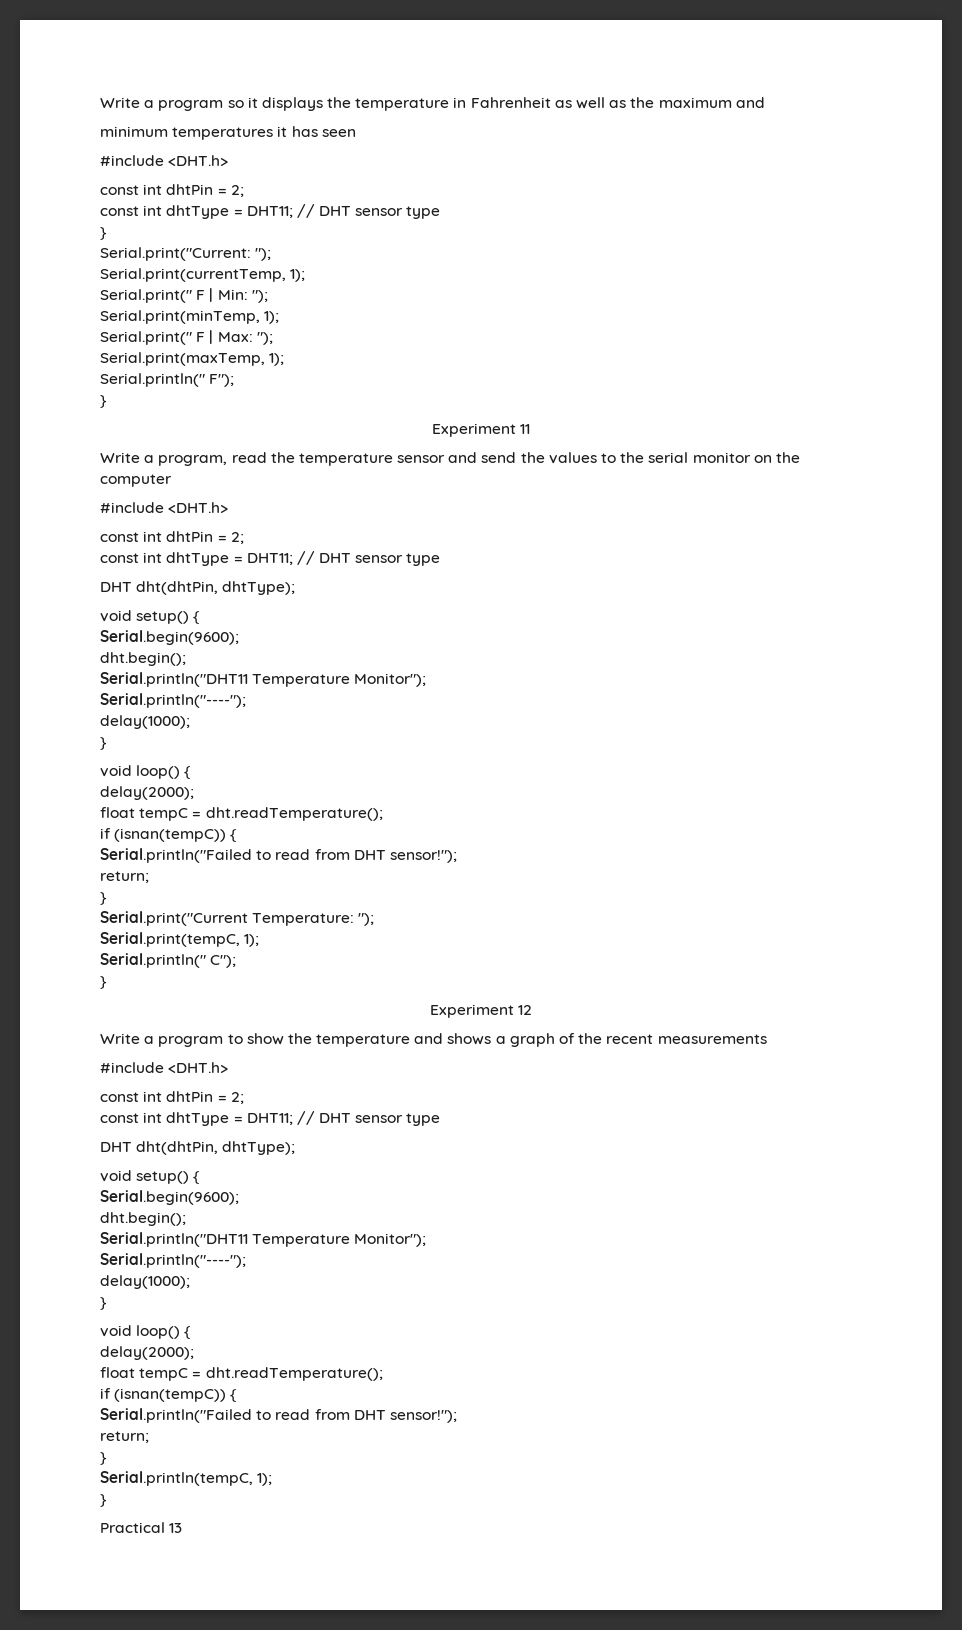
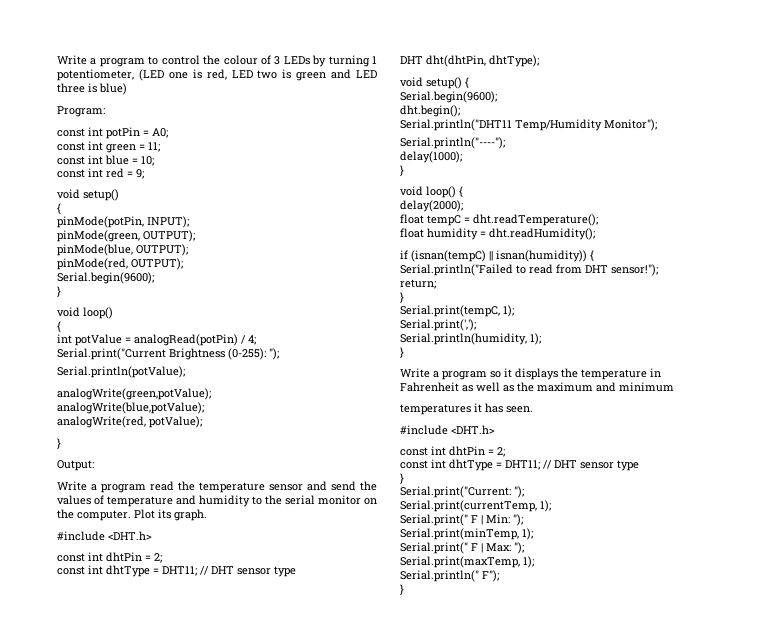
[100,97,224,111] Write a program -> [57,55,377,67] [57,69,377,81] [57,83,127,95] [57,106,105,117] [57,127,168,139] [57,141,160,153] [57,155,154,166] [57,168,144,179] [57,189,119,201] [57,203,61,214] [57,216,189,228] [57,230,195,242] [57,244,188,256] [57,258,183,270] [57,272,154,284] [57,286,61,297] [57,307,113,319] [57,321,61,332] [57,334,256,346] [57,348,279,360] [57,366,185,378] [57,388,211,400] [57,402,204,414] [57,416,202,428] [57,438,61,449] [57,460,94,471] [57,481,377,493] [57,495,377,507] [57,509,207,521] [57,531,152,541] [57,552,162,563] [57,565,296,577] [400,55,539,67] [400,77,469,89] [400,91,497,103] [400,105,460,117] [400,119,657,131] [400,137,505,149] [400,151,462,163] [400,165,404,176] [400,186,463,198] [400,200,463,212] [400,214,598,226] [400,228,595,240] [400,250,594,262] [400,264,658,276] [400,279,436,289] [400,292,404,303] [400,305,514,317] [400,319,476,331] [400,333,541,345] [400,347,404,358] [400,368,487,380] Write a program to control the colour of 3 LEDs by turning 1 potentiometer, (LED one is red, LED two is green and LED three is blue) // Program: // const int potPin = A0; // const int green = 11; // const int blue = 10; // const int red = 9; // void setup() // { // pinMode(potPin, INPUT); // pinMode(green, OUTPUT); // pinMode(blue, OUTPUT); // pinMode(red, OUTPUT); // Serial.begin(9600); // } // void loop() // { // int potValue = analogRead(potPin) / 4; // Serial.print("Current Brightness (0-255): "); // Serial.println(potValue); // analogWrite(green,potValue); // analogWrite(blue,potValue); // analogWrite(red, potValue); // } // Output: // Write a program read the temperature sensor and send the values of temperature and humidity to the serial monitor on the computer. Plot its graph. // #include <DHT.h> // const int dhtPin = 2; // const int dhtType = DHT11; // DHT sensor type // DHT dht(dhtPin, dhtType); // void setup() { // Serial.begin(9600); // dht.begin(); // Serial.println("DHT11 Temp/Humidity Monitor"); // Serial.println("----"); // delay(1000); // } // void loop() { // delay(2000); // float tempC = dht.readTemperature(); // float humidity = dht.readHumidity(); // if (isnan(tempC) || isnan(humidity)) { // Serial.println("Failed to read from DHT sensor!"); // return; // } // Serial.print(tempC, 1); // Serial.print(','); // Serial.println(humidity, 1); // } // Write a program
[100,126,168,137] // minimum -> [619,382,674,392] minimum //
[321,129,356,137] seen -> [506,406,533,413] seen.
[431,423,531,437] [100,452,800,466] [100,474,172,487] [100,502,229,513] [100,531,244,544] [100,551,441,566] [100,581,296,595] [100,610,200,624] [100,630,239,645] [100,652,186,666] [100,672,427,687] [100,693,246,708] [100,715,190,729] [100,737,107,750] [100,765,191,779] [100,786,194,800] [100,807,383,821] [100,828,237,842] [100,848,457,863] [100,871,149,883] [100,892,107,905] [100,911,375,926] [100,932,260,947] [100,953,237,968] [100,976,107,989] [429,1004,533,1018] [100,1033,767,1047] [100,1062,229,1073] [100,1091,244,1104] [100,1111,441,1126] [100,1141,296,1155] [100,1170,200,1184] [100,1190,239,1205] [100,1212,186,1226] [100,1232,427,1247] [100,1253,246,1268] [100,1275,190,1289] [100,1297,107,1310] [100,1325,191,1339] [100,1346,194,1360] [100,1367,383,1381] [100,1388,237,1402] [100,1408,457,1423] [100,1431,149,1443] [100,1452,107,1465] [100,1471,273,1486] [100,1494,107,1507] [100,1522,183,1533] // Experiment 11 // Write a program, read the temperature sensor and send the values to the serial monitor on the computer // #include <DHT.h> // const int dhtPin = 2; // const int dhtType = DHT11; // DHT sensor type // DHT dht(dhtPin, dhtType); // void setup() { // Serial.begin(9600); // dht.begin(); // Serial.println("DHT11 Temperature Monitor"); // Serial.println("----"); // delay(1000); // } // void loop() { // delay(2000); // float tempC = dht.readTemperature(); // if (isnan(tempC)) { // Serial.println("Failed to read from DHT sensor!"); // return; // } // Serial.print("Current Temperature: "); // Serial.print(tempC, 1); // Serial.println(" C"); // } // Experiment 12 // Write a program to show the temperature and shows a graph of the recent measurements // #include <DHT.h> // const int dhtPin = 2; // const int dhtType = DHT11; // DHT sensor type // DHT dht(dhtPin, dhtType); // void setup() { // Serial.begin(9600); // dht.begin(); // Serial.println("DHT11 Temperature Monitor"); // Serial.println("----"); // delay(1000); // } // void loop() { // delay(2000); // float tempC = dht.readTemperature(); // if (isnan(tempC)) { // Serial.println("Failed to read from DHT sensor!"); // return; // } // Serial.println(tempC, 1); // } // Practical 13 -> (404, 589) none

